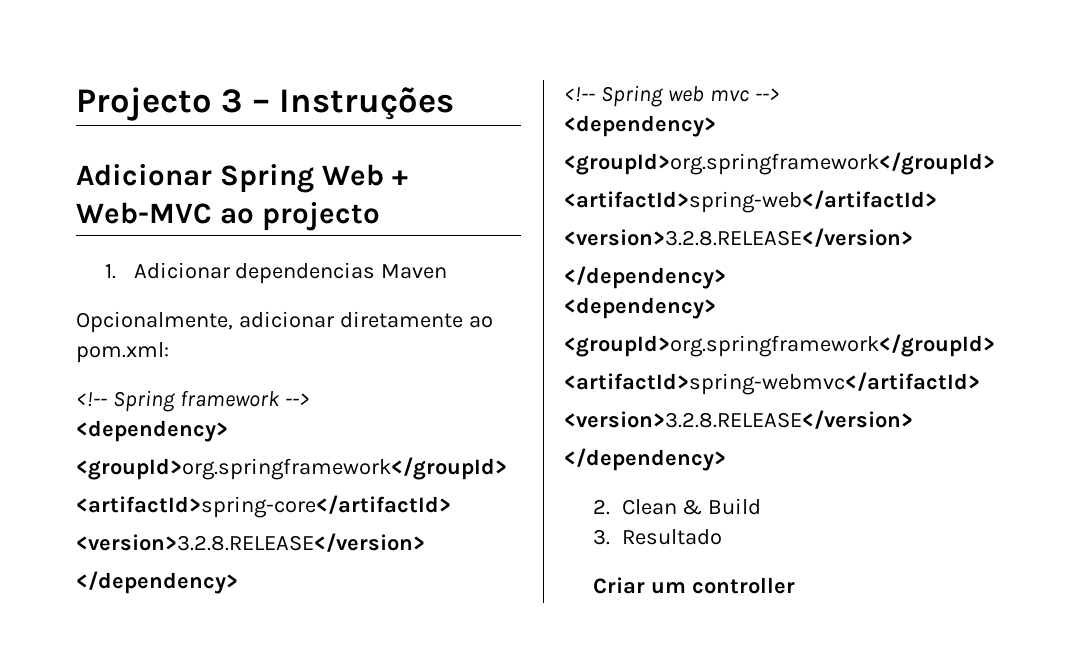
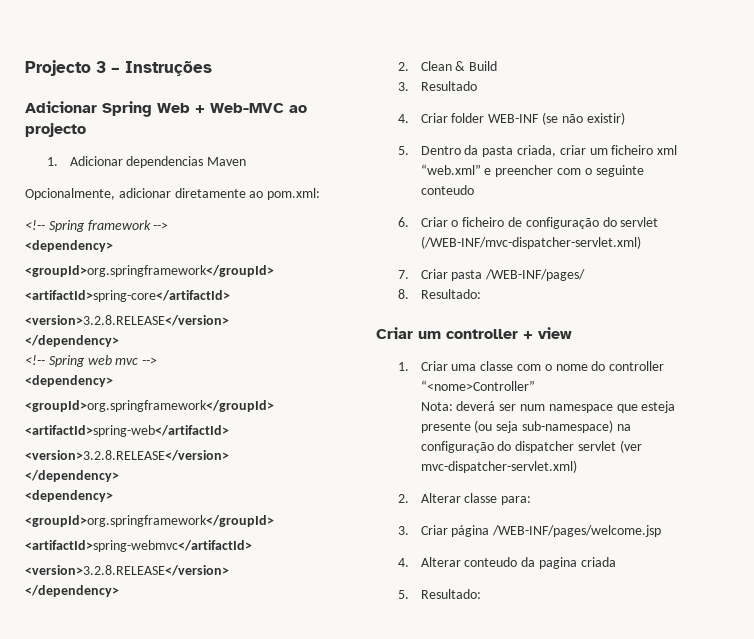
[592,577,795,594] Criar um controller -> [398,112,625,125] [398,145,678,157] [420,164,644,177] [420,185,474,195] [398,217,659,229] [420,236,641,249] [398,269,586,281] [398,289,481,299] [376,327,572,339] [398,361,665,371] [420,380,535,391] [420,401,676,413] [420,420,631,433] [420,440,642,453] [420,460,577,473] [398,493,532,505] [398,525,662,537] [398,557,616,569] [398,589,481,599] 4. Criar folder WEB-INF (se não existir) // 5. Dentro da pasta criada, criar um ficheiro xml “web.xml” e preencher com o seguinte conteudo // 6. Criar o ficheiro de configuração do servlet (/WEB-INF/mvc-dispatcher-servlet.xml) // 7. Criar pasta /WEB-INF/pages/ // 8. Resultado: // Criar um controller + view // 1. Criar uma classe com o nome do controller “<nome>Controller” // Nota: deverá ser num namespace que esteja presente (ou seja sub-namespace) na configuração do dispatcher servlet (ver mvc-dispatcher-servlet.xml) // 2. Alterar classe para: // 3. Criar página /WEB-INF/pages/welcome.jsp // 4. Alterar conteudo da pagina criada // 5. Resultado:

